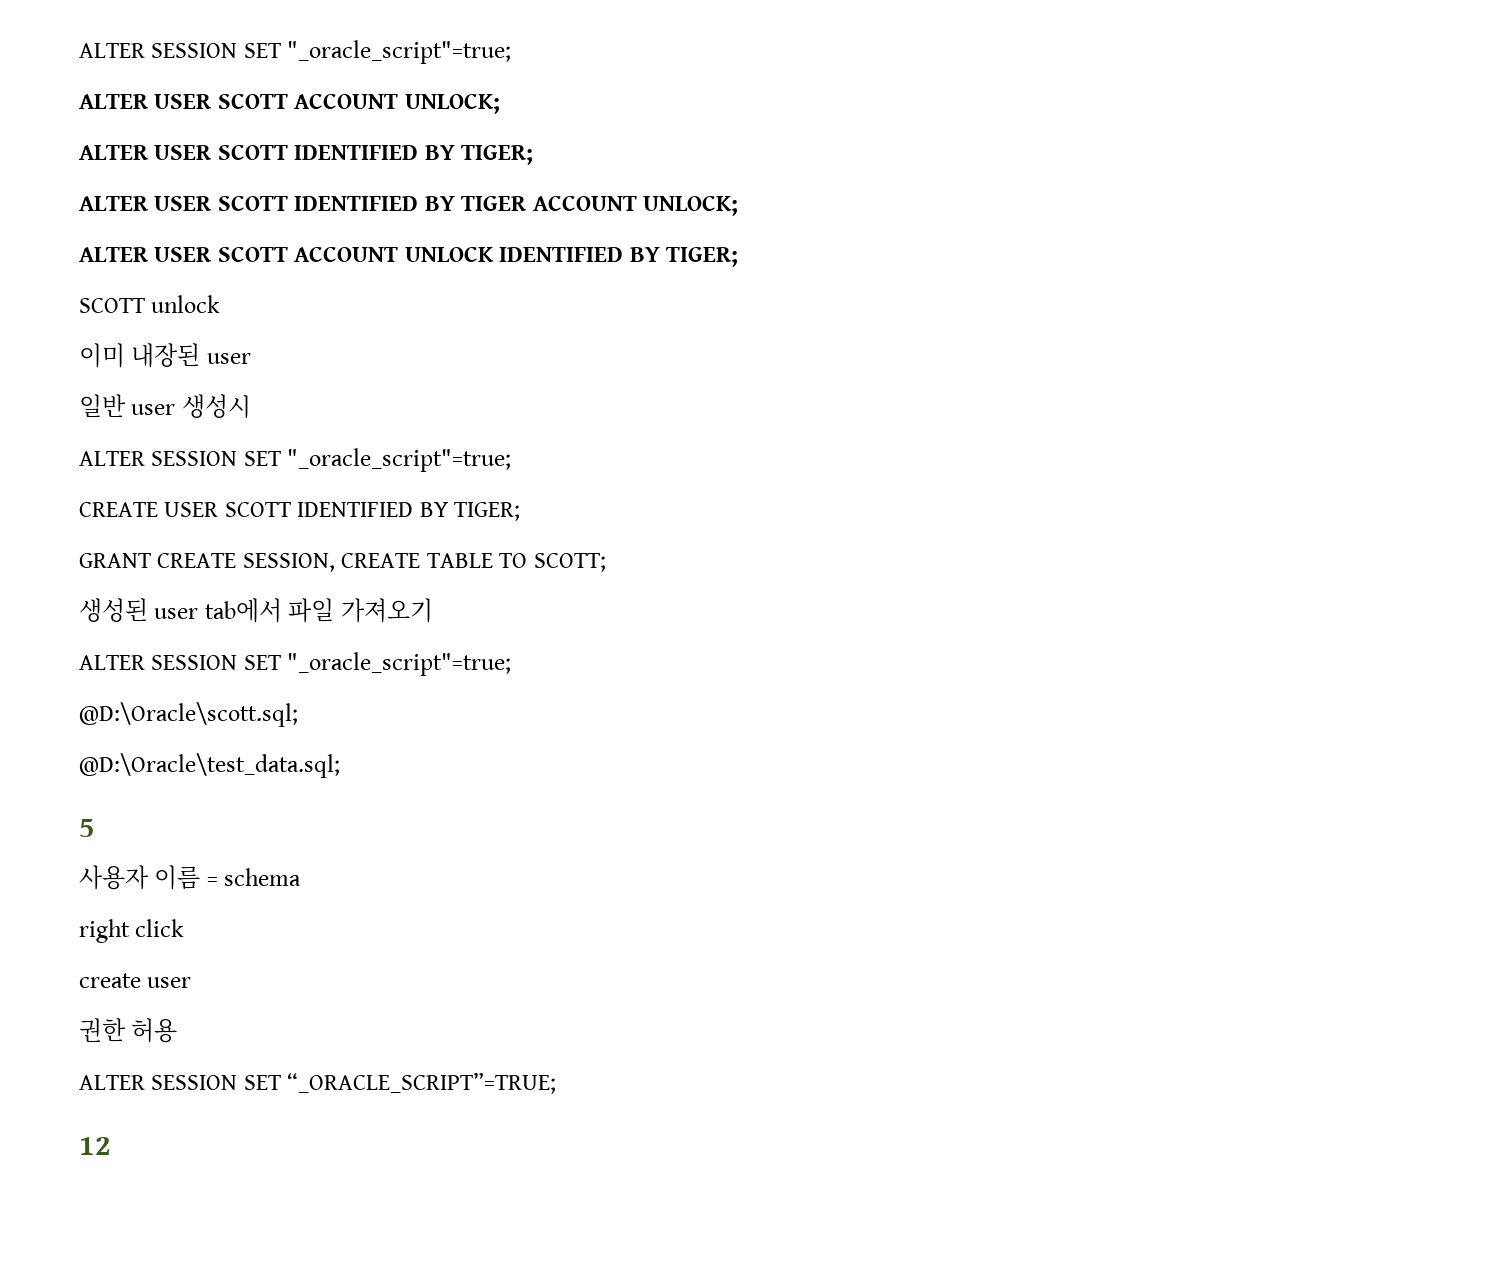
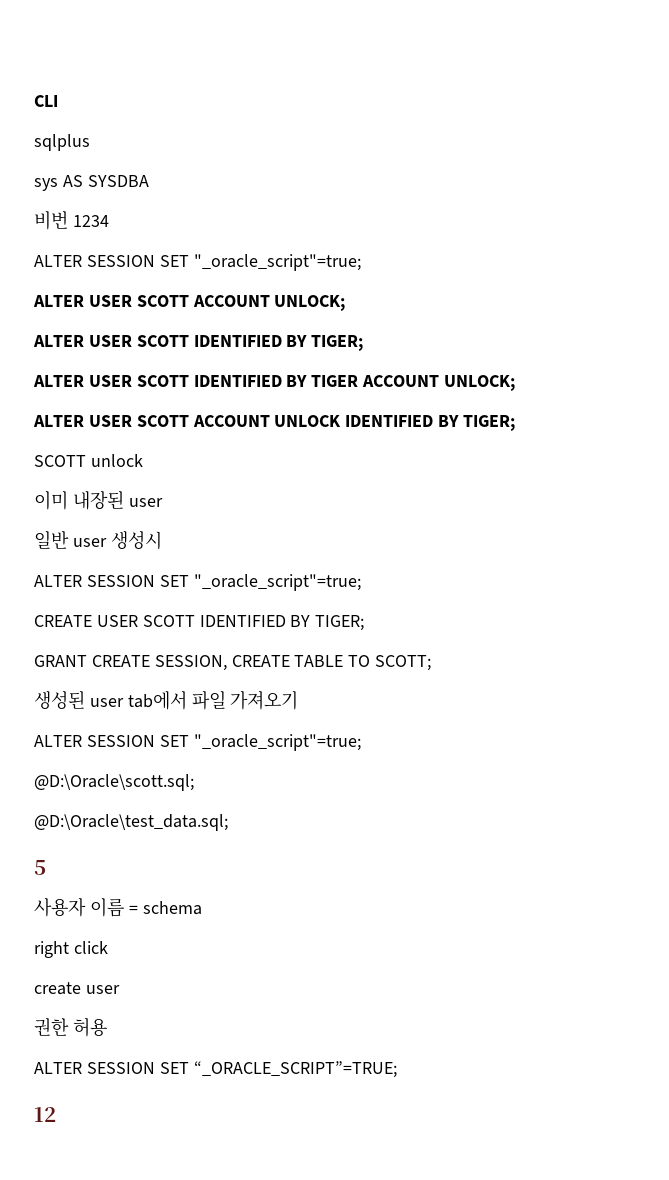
(79, 50) none -> [34,95,58,107] [34,134,90,151] [34,175,149,191] [34,211,109,230] CLI // sqlplus // sys AS SYSDBA // 비번 1234 //

